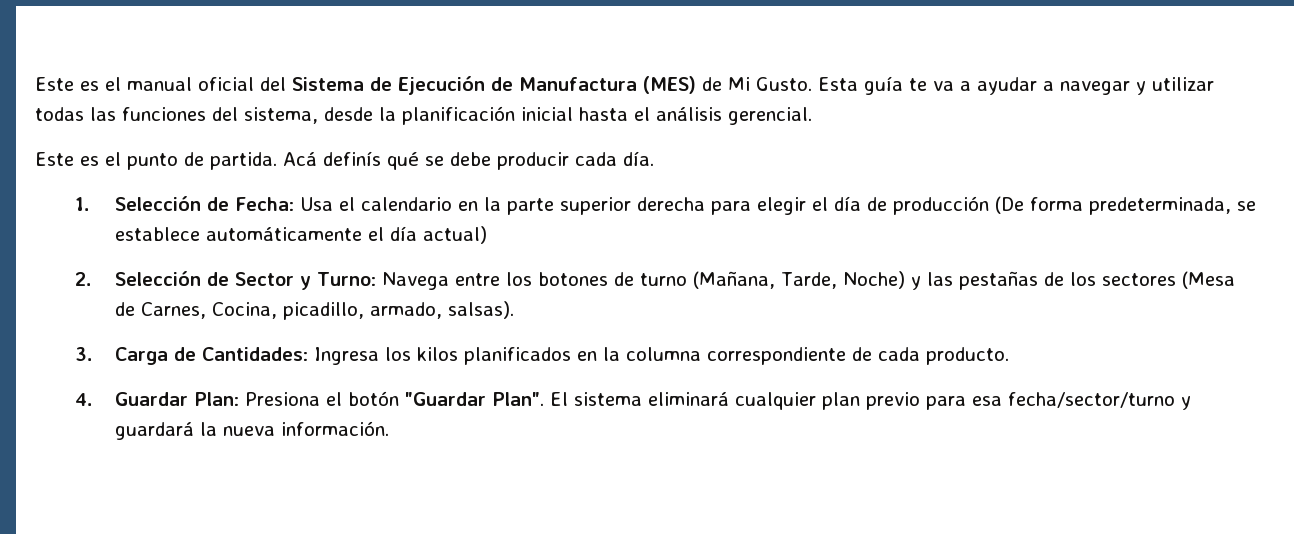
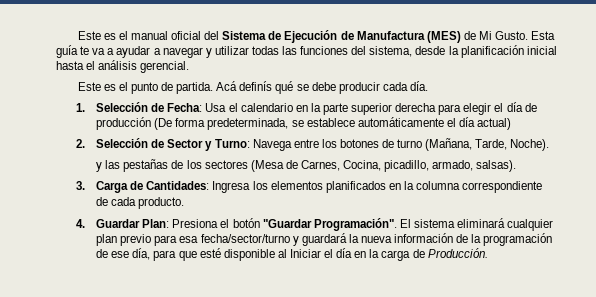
[843,271,906,289] Noche) -> [510,139,550,151] Noche). //
[417,347,459,361] kilos -> [270,181,323,190] elementos
[492,392,545,406] Plan". -> [313,218,397,231] Programación".
[281,421,390,436] información. -> [394,233,553,246] [96,248,488,261] información de la programación de ese día, para que esté disponible al Iniciar el día en la carga de Producción.

